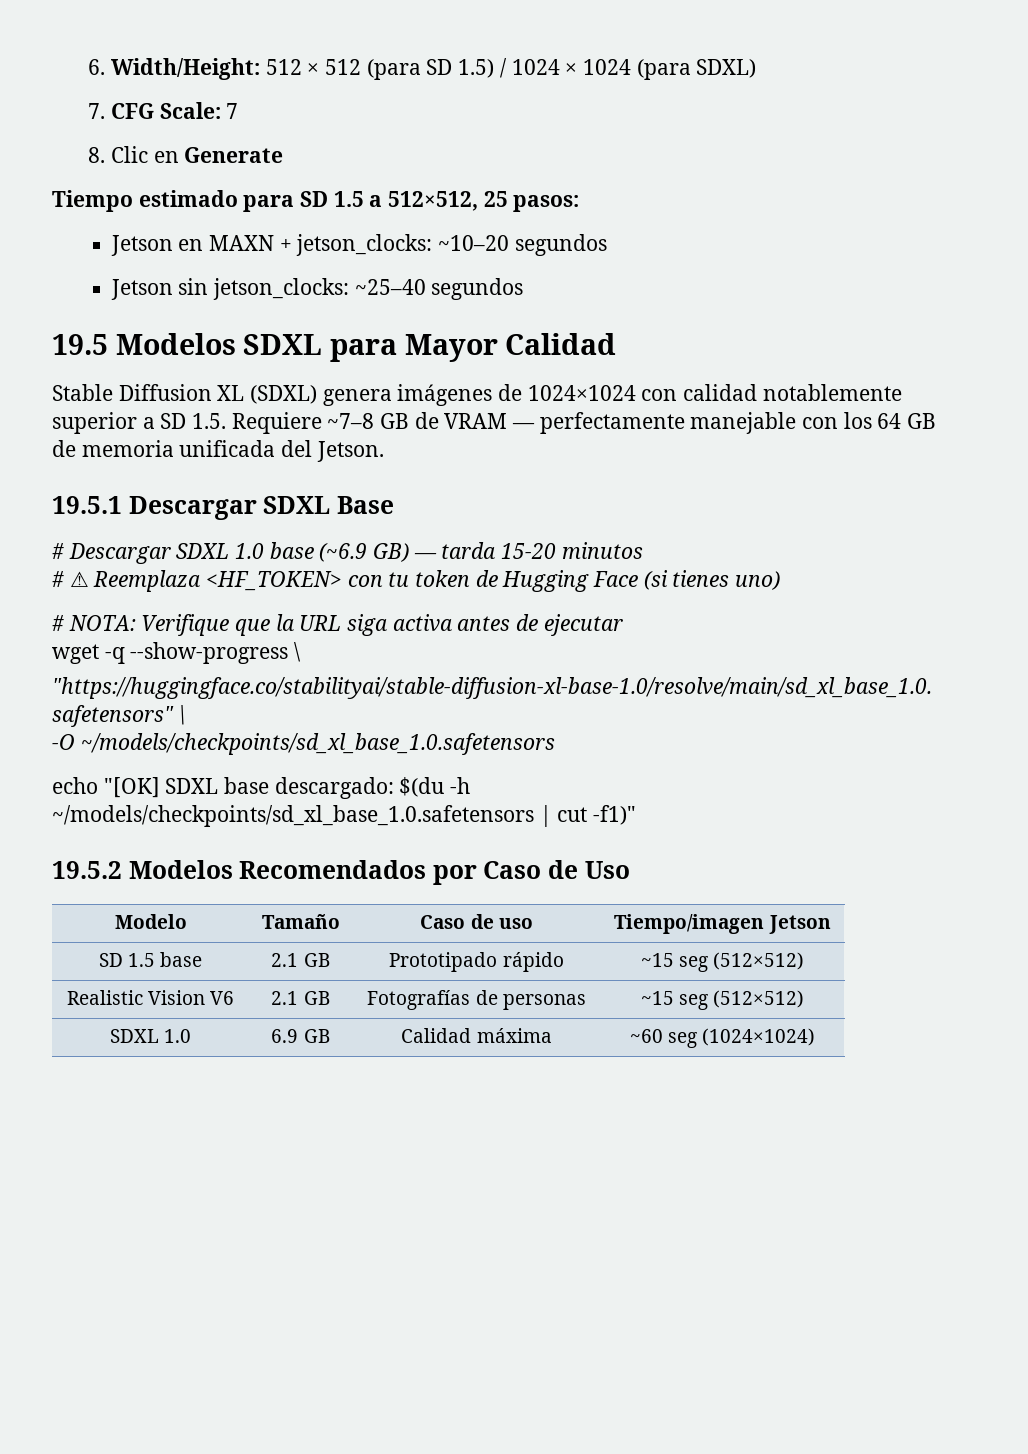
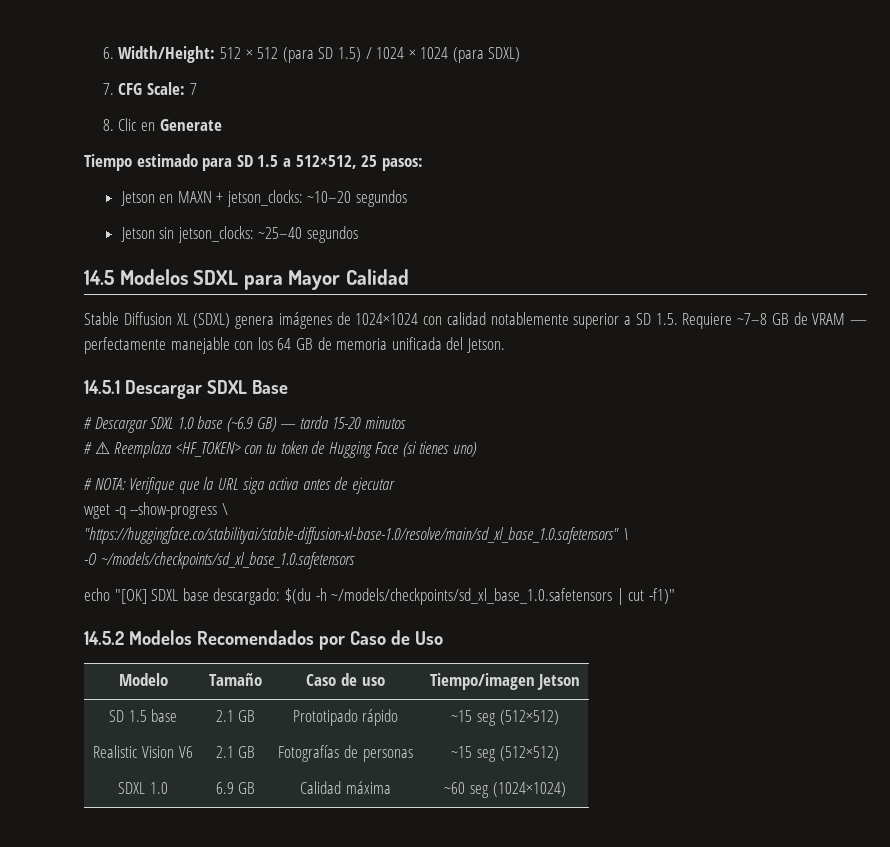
[52,334,108,355] 19.5 -> [84,270,114,285] 14.5
[52,496,122,514] 19.5.1 -> [84,380,120,394] 14.5.1
[52,861,122,879] 19.5.2 -> [84,631,124,645] 14.5.2

